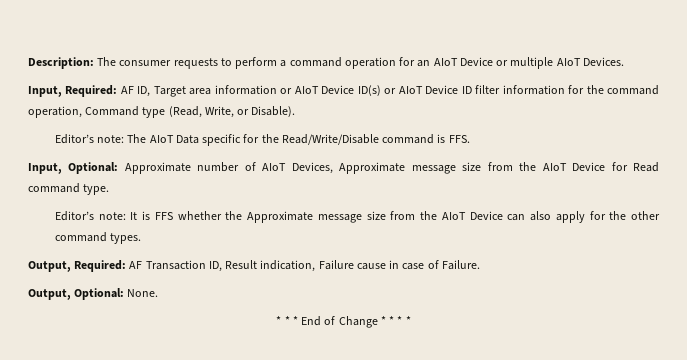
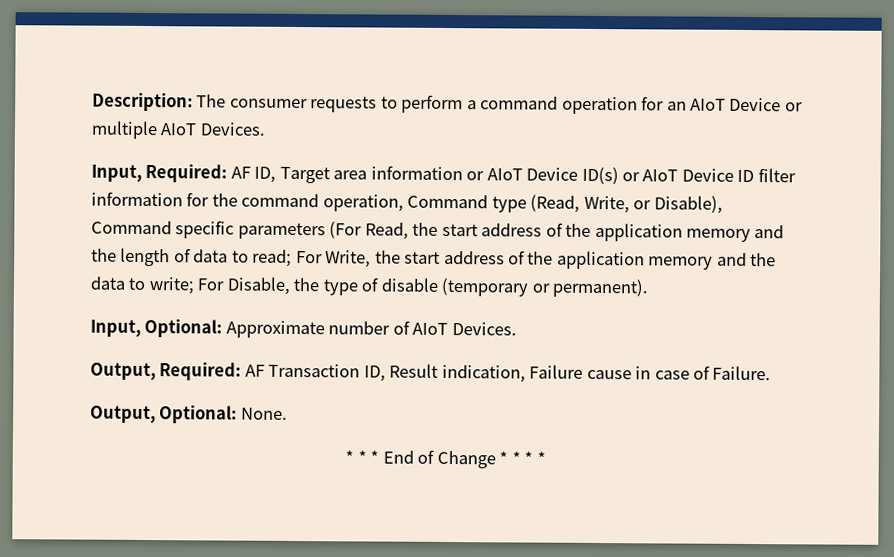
[251,106,296,117] [54,134,470,146] Disable). // Editor’s note: The AIoT Data specific for the Read/Write/Disable command is FFS. -> [653,195,723,214] [91,220,785,243] [91,247,777,270] [90,276,649,298] Disable), Command specific parameters (For Read, the start address of the application memory and the length of data to read; For Write, the start address of the application memory and the data to write; For Disable, the type of disable (temporary or permanent).
[291,162,659,174] [28,183,110,195] [54,211,661,223] [54,232,142,244] Devices, Approximate message size from the AIoT Device for Read command type. // Editor’s note: It is FFS whether the Approximate message size from the AIoT Device can also apply for the other command types. -> [451,322,517,336] Devices.

